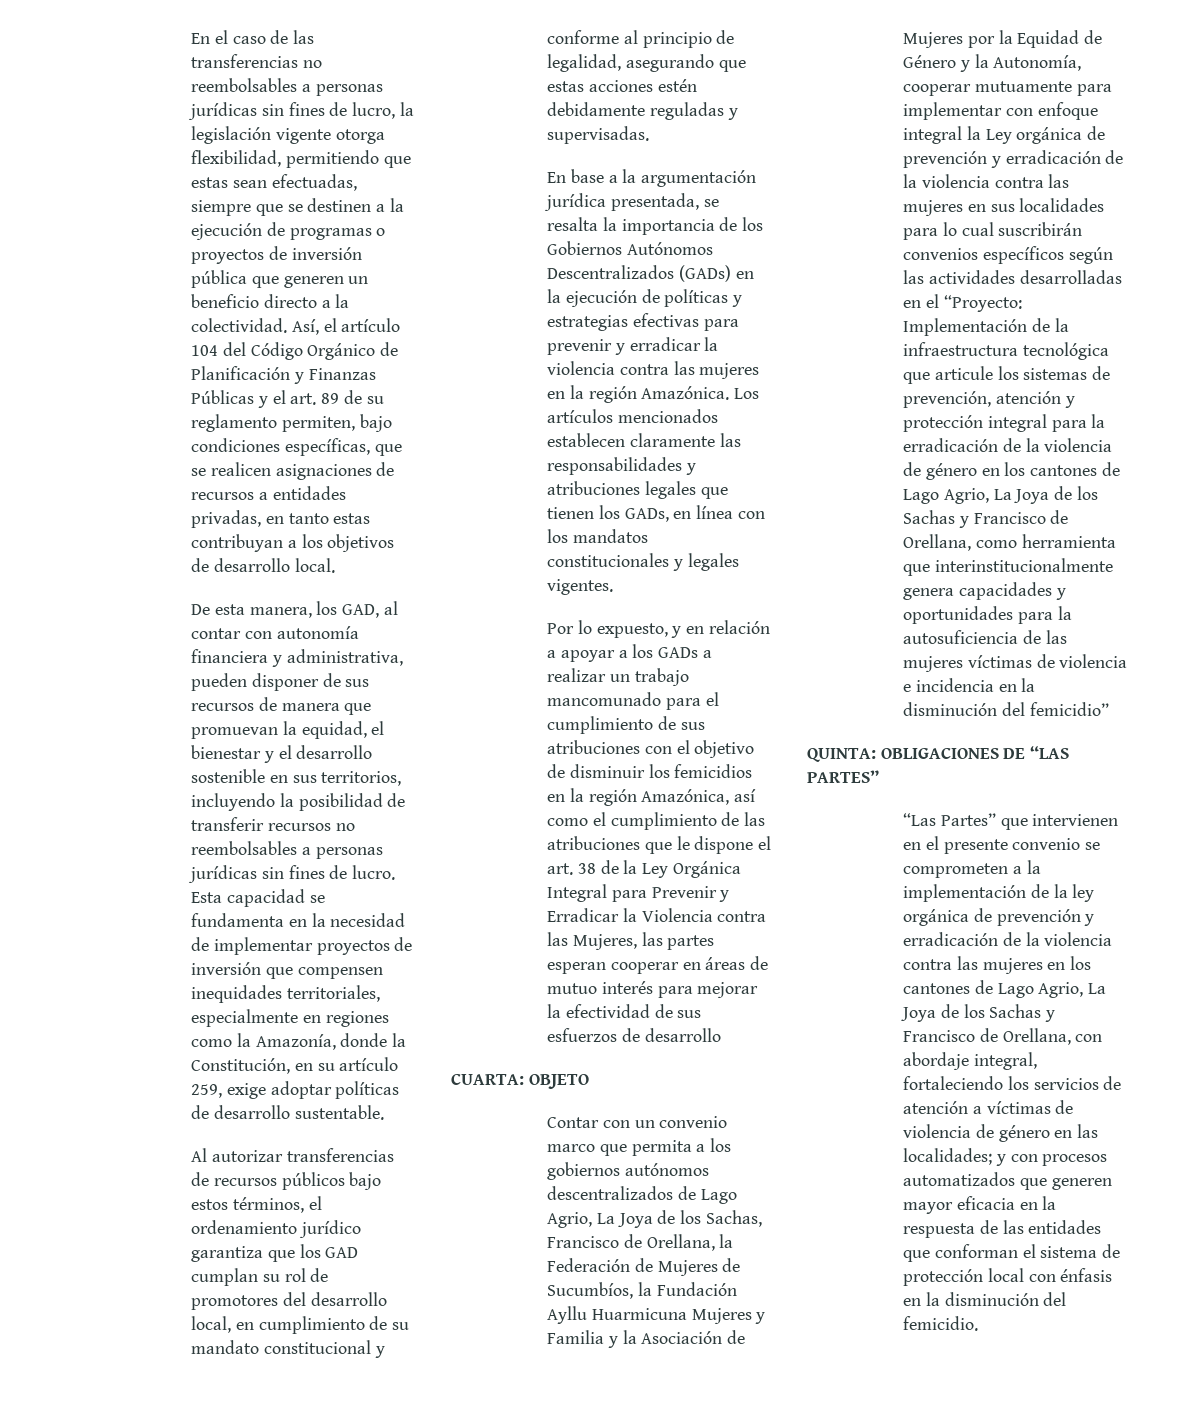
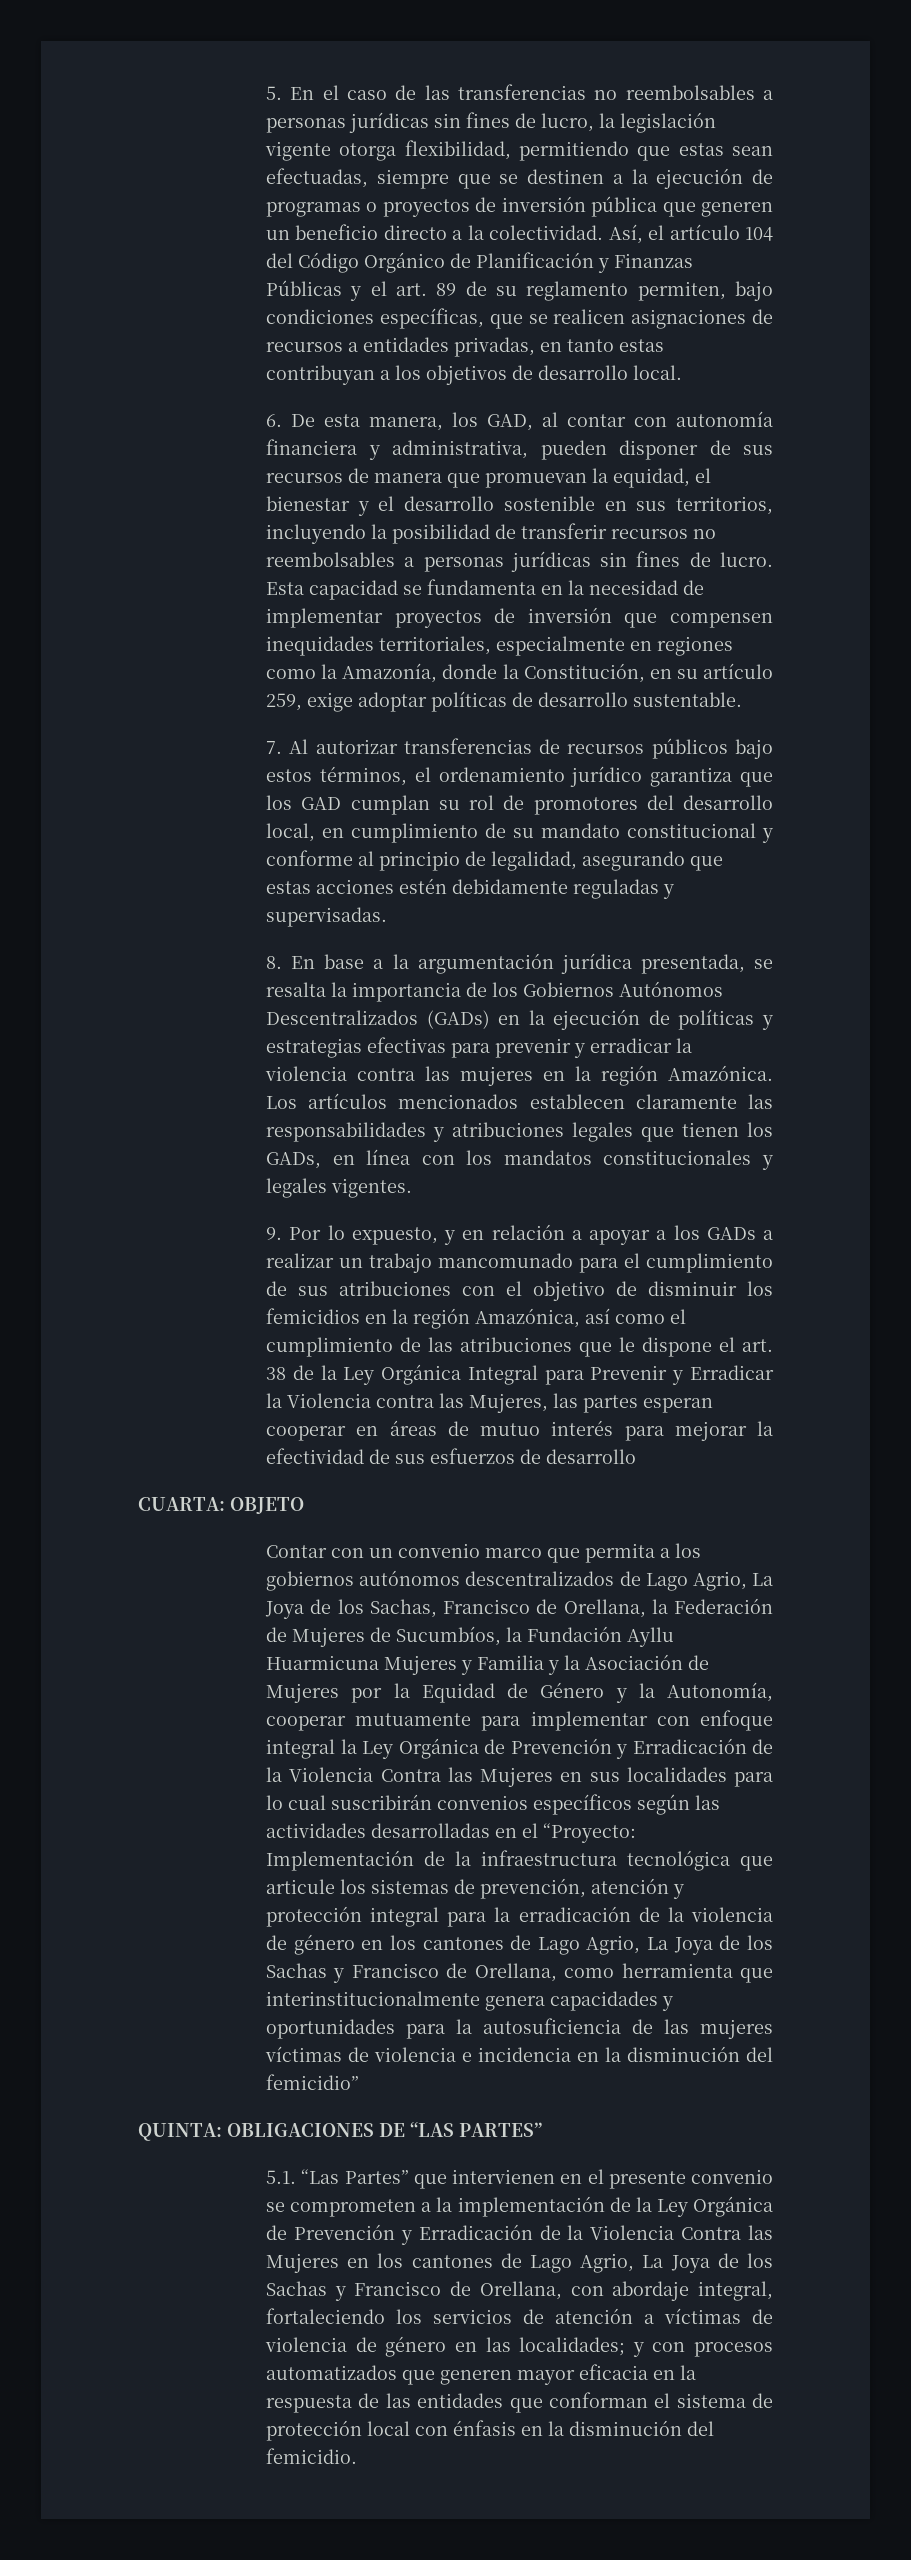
(191, 38) none -> [266,86,283,100] 5.
(335, 565) none -> [266,414,283,427] 6.
(384, 1112) none -> [266,741,283,754] 7.
(650, 135) none -> [266,956,283,969] 8.
(614, 587) none -> [266,1227,283,1240] 9.
[1016,126,1106,144] [903,150,1124,168] [903,174,1070,188] [903,200,964,216] orgánica de prevención y erradicación de la violencia contra las mujeres -> [398,1738,773,1759] [266,1767,554,1787] Orgánica de Prevención y Erradicación de la Violencia Contra las Mujeres
(879, 776) none -> [266,2170,297,2184] 5.1.
[1072,884,1095,902] [903,908,1095,926] [903,932,1113,946] [903,956,1043,974] ley orgánica de prevención y erradicación de la violencia contra las mujeres -> [656,2196,773,2217] [266,2224,773,2245] [266,2253,340,2273] Ley Orgánica de Prevención y Erradicación de la Violencia Contra las Mujeres

